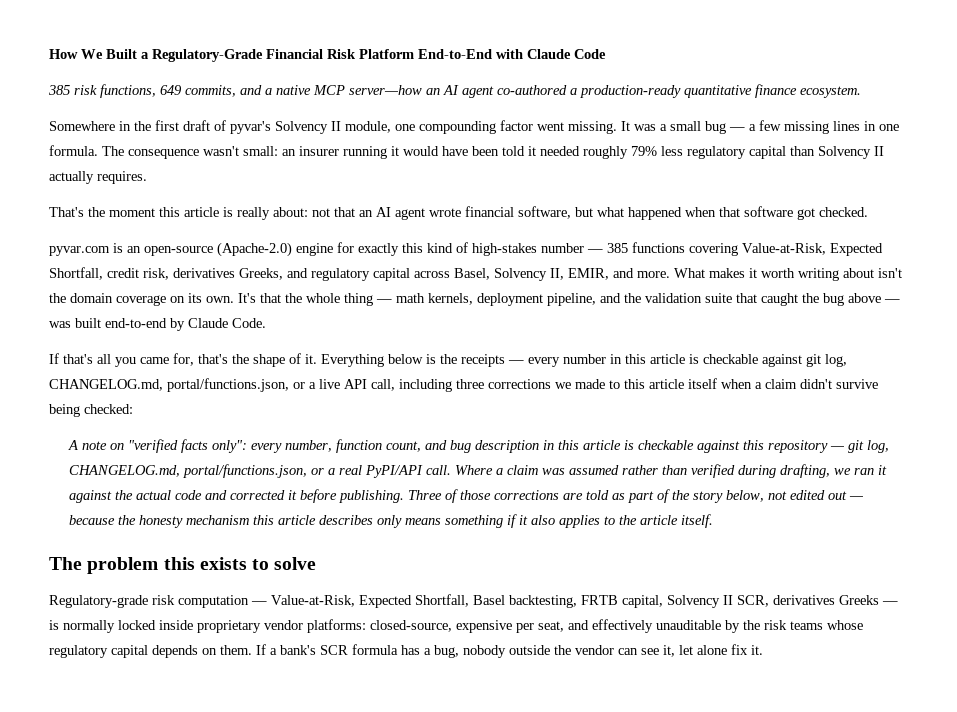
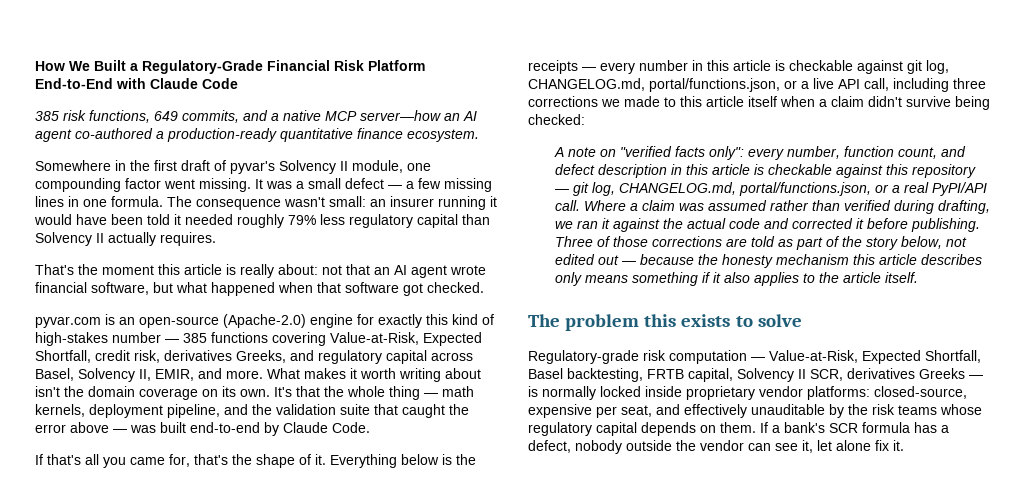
[705,121,726,134] bug -> [345,178,384,189] defect
[823,293,844,306] bug -> [35,424,66,433] error
[450,440,472,453] bug -> [554,164,595,175] defect
[434,645,459,658] bug, -> [528,440,571,453] defect,

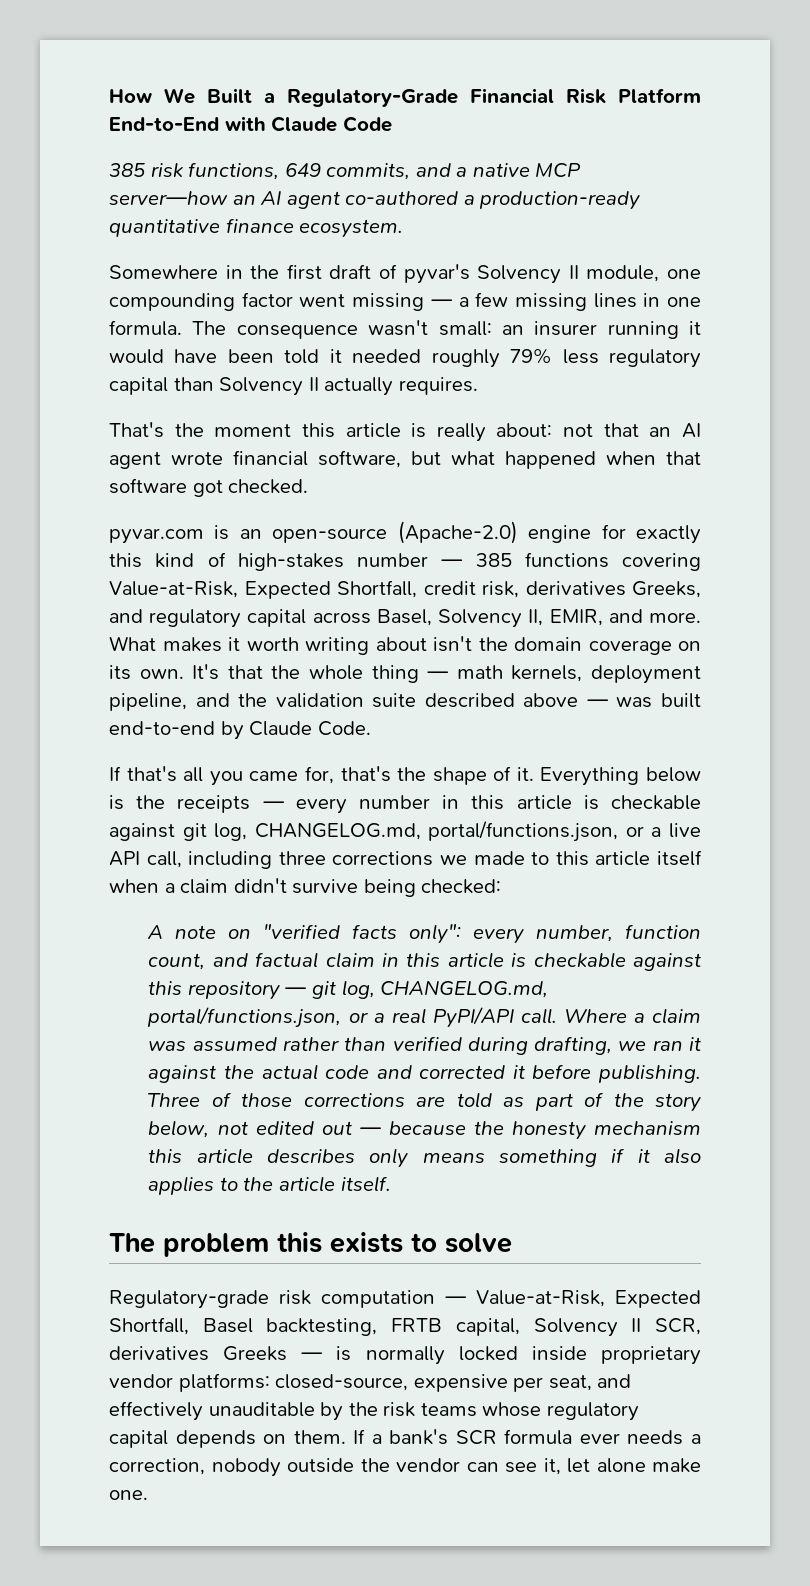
[199,178,384,192] missing. It was a small defect -> [352,293,425,311] missing
[374,404,469,418] [35,424,66,433] that caught the error -> [424,693,515,708] described
[554,164,667,178] defect description -> [255,952,375,968] factual claim
[914,422,949,433] [528,440,571,453] has a defect, -> [579,1430,702,1445] [109,1458,205,1475] ever needs a correction,
[875,440,904,451] fix it. -> [652,1458,701,1473] [109,1490,148,1500] make one.

